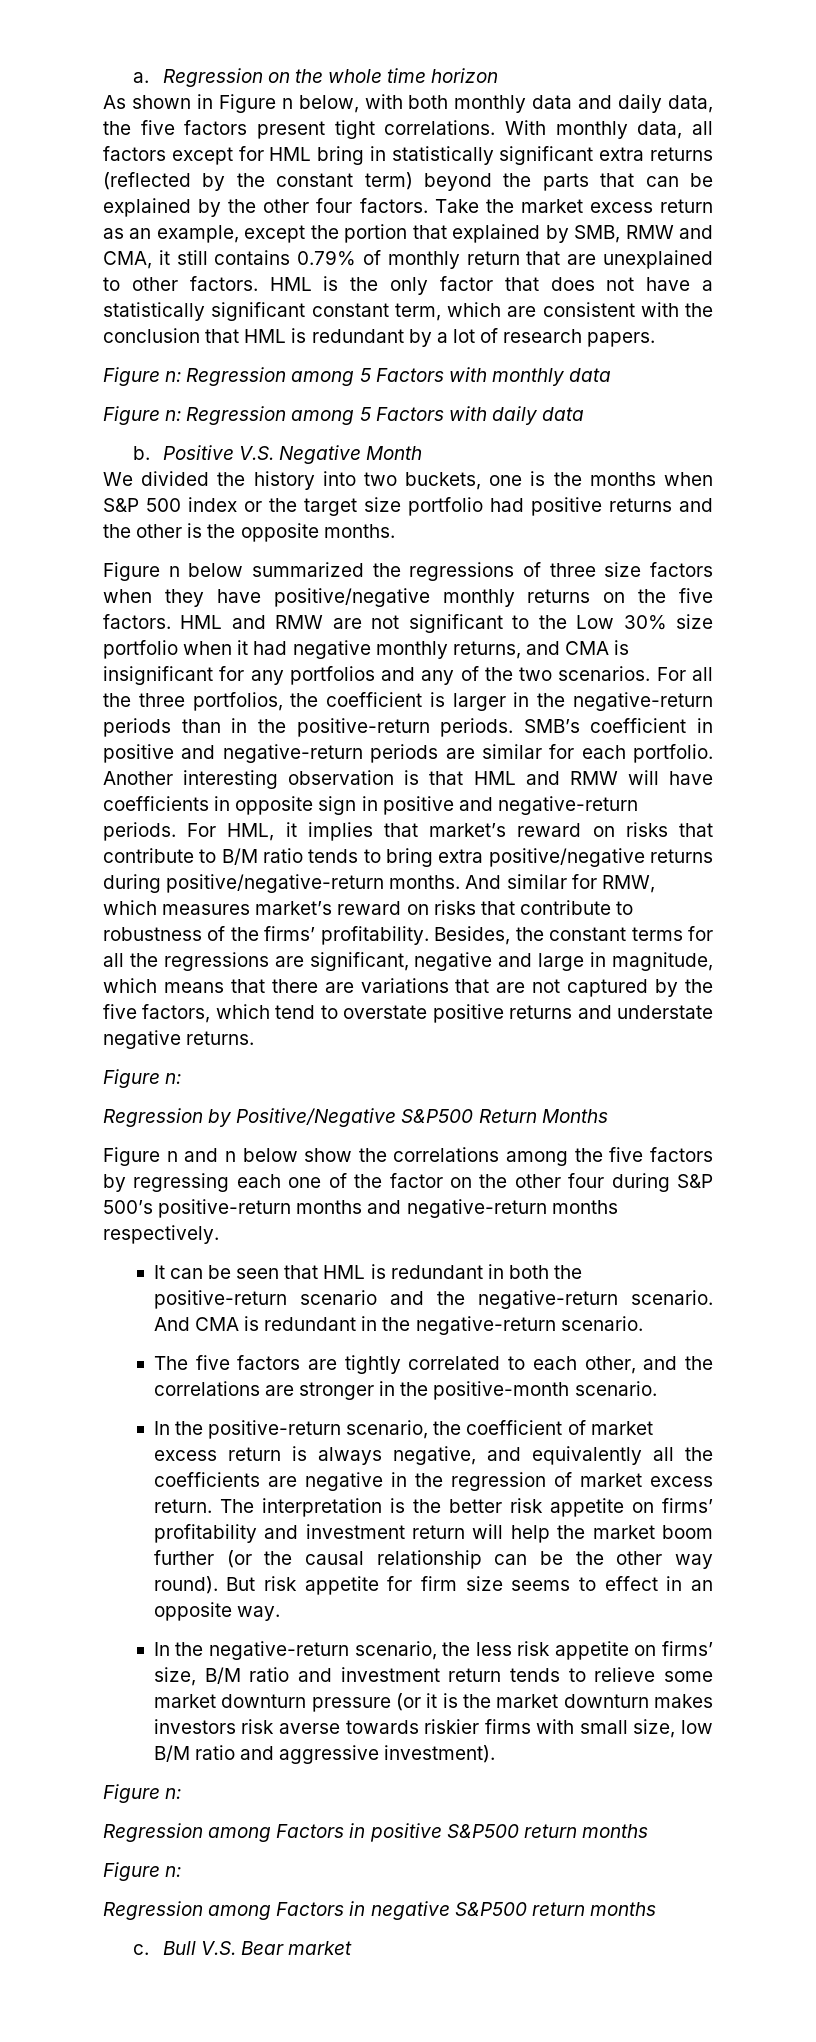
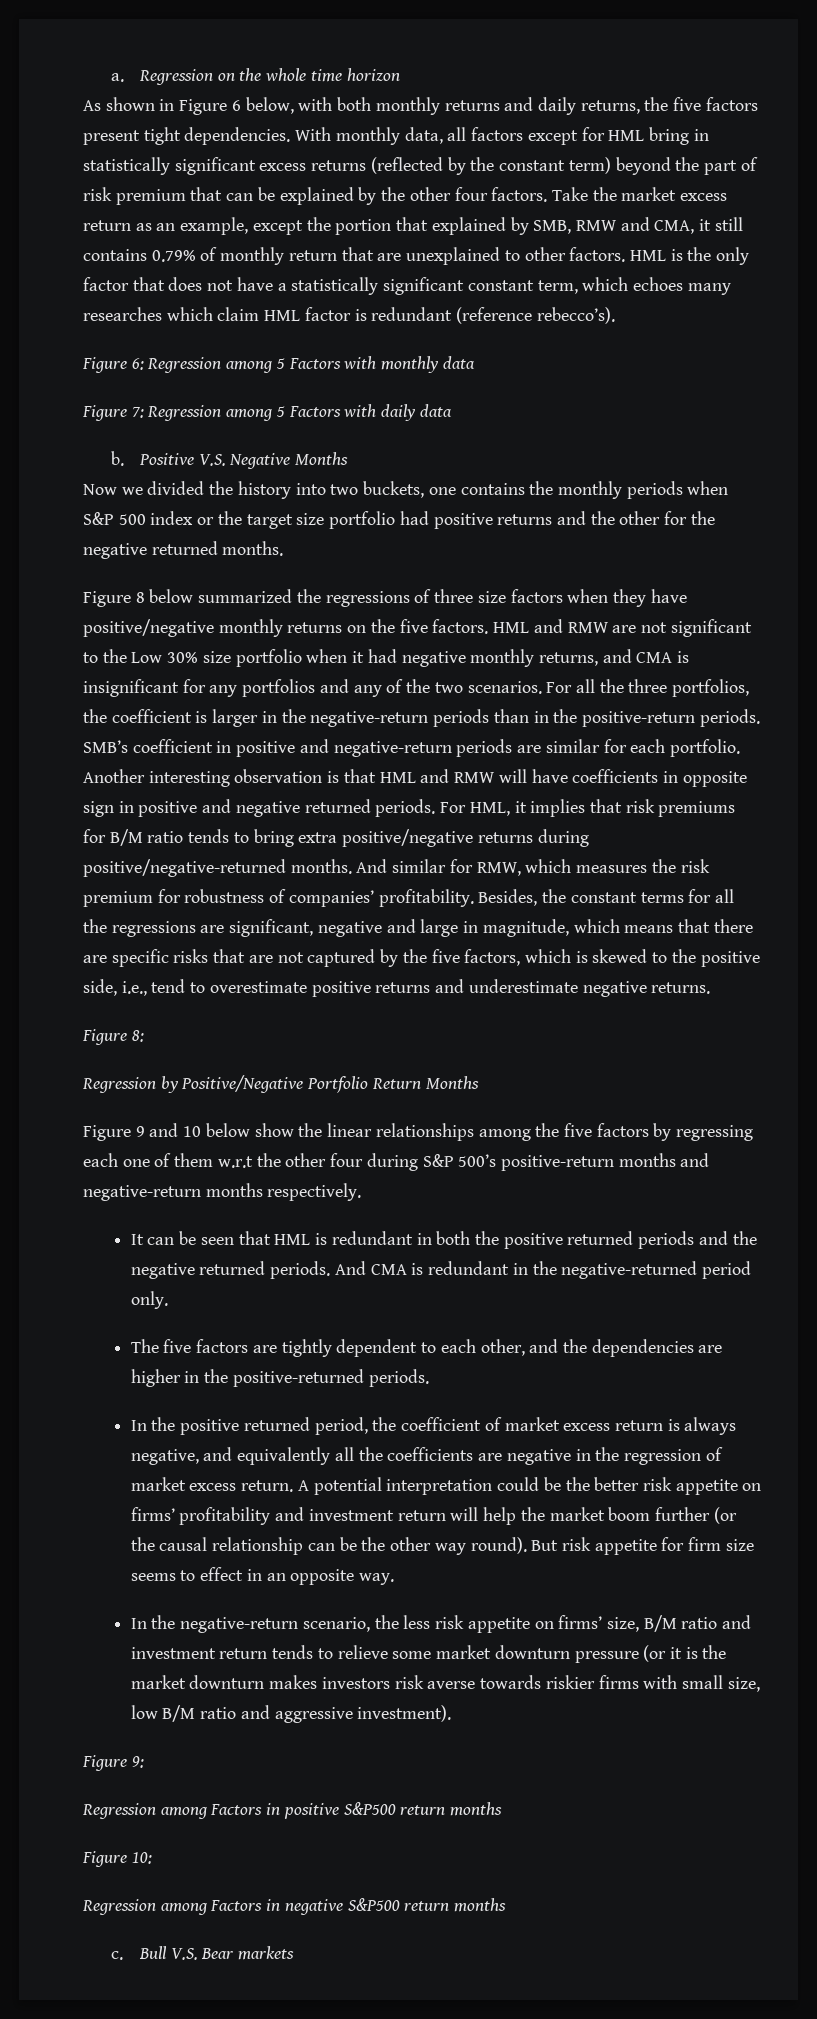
[281,98,293,109] n -> [231,100,241,111] 6
[532,95,573,109] data -> [444,100,500,111] returns
[668,95,713,113] data, -> [580,100,640,114] returns,
[384,120,496,135] correlations. -> [184,127,291,145] dependencies.
[599,147,645,161] extra -> [259,163,307,171] excess
[542,173,589,191] parts -> [703,157,758,175] [83,187,186,205] part of risk premium
[507,302,713,317] [103,328,656,347] [103,367,182,386] are consistent with the conclusion that HML is redundant by a lot of research papers. // Figure n: -> [632,277,731,295] [83,307,615,324] [82,357,144,373] echoes many researches which claim HML factor is redundant (reference rebecco’s). // Figure 6:
[165,410,182,421] n: -> [131,407,144,418] 7:
[366,446,423,460] [103,472,133,486] Month // We -> [295,452,349,465] [83,484,143,495] Months // Now we
[530,471,656,486] is the months -> [460,481,683,499] contains the monthly periods
[187,523,319,542] is the opposite -> [664,511,715,525] [83,541,218,559] for the negative returned
[168,566,180,577] n -> [135,592,145,603] 8
[497,796,638,815] negative-return -> [235,799,371,817] negative returned
[429,822,714,837] [103,848,217,863] market’s reward on risks that contribute to -> [625,799,736,817] [83,829,106,843] risk premiums for
[166,874,385,893] positive/negative-return -> [83,859,286,877] positive/negative-returned
[255,900,634,915] [103,926,316,941] market’s reward on risks that contribute to robustness of the firms’ -> [651,859,710,873] [83,889,374,907] the risk premium for robustness of companies’
[360,978,449,993] variations -> [111,949,209,967] specific risks
(270, 1011) none -> [575,949,760,967] [83,979,147,996] is skewed to the positive side, i.e.,
[343,1004,714,1023] overstate positive returns and understate -> [209,979,578,997] overestimate positive returns and underestimate
[165,1073,182,1084] n: -> [131,1030,144,1042] 8:
[401,1109,474,1123] S&P500 -> [307,1076,369,1093] Portfolio
[166,1148,236,1162] n and n -> [135,1123,202,1137] 9 and 10
[393,1147,500,1162] correlations -> [327,1123,474,1141] linear relationships
[354,1173,472,1188] the factor on -> [174,1153,253,1168] them w.r.t
[153,1290,713,1309] positive-return scenario and the negative-return scenario. -> [503,1231,757,1249] [130,1261,331,1279] positive returned periods and the negative returned periods.
[415,1316,643,1335] negative-return scenario. -> [561,1261,751,1279] [130,1291,168,1309] negative-returned period only.
[408,1356,501,1370] correlated -> [336,1339,418,1357] dependent
[153,1381,657,1400] [153,1420,429,1439] correlations are stronger in the positive-month scenario. // In the positive-return scenario, -> [591,1339,723,1357] [130,1369,429,1387] [130,1417,368,1435] dependencies are higher in the positive-returned periods. // In the positive returned period,
[219,1498,405,1517] The interpretation is -> [297,1477,561,1495] A potential interpretation could be
[165,1788,182,1799] n: -> [131,1756,144,1768] 9:
[165,1866,182,1877] n: -> [131,1852,152,1864] 10:
[288,1941,353,1955] market -> [238,1946,295,1960] markets

